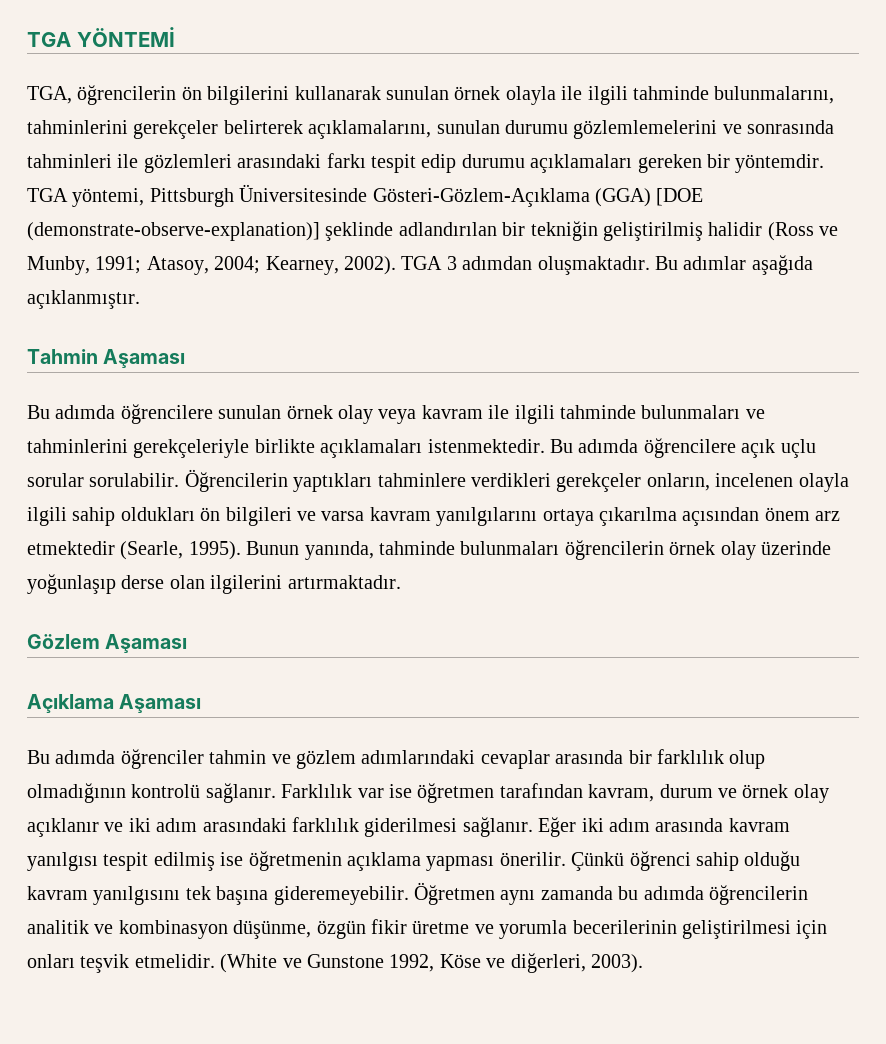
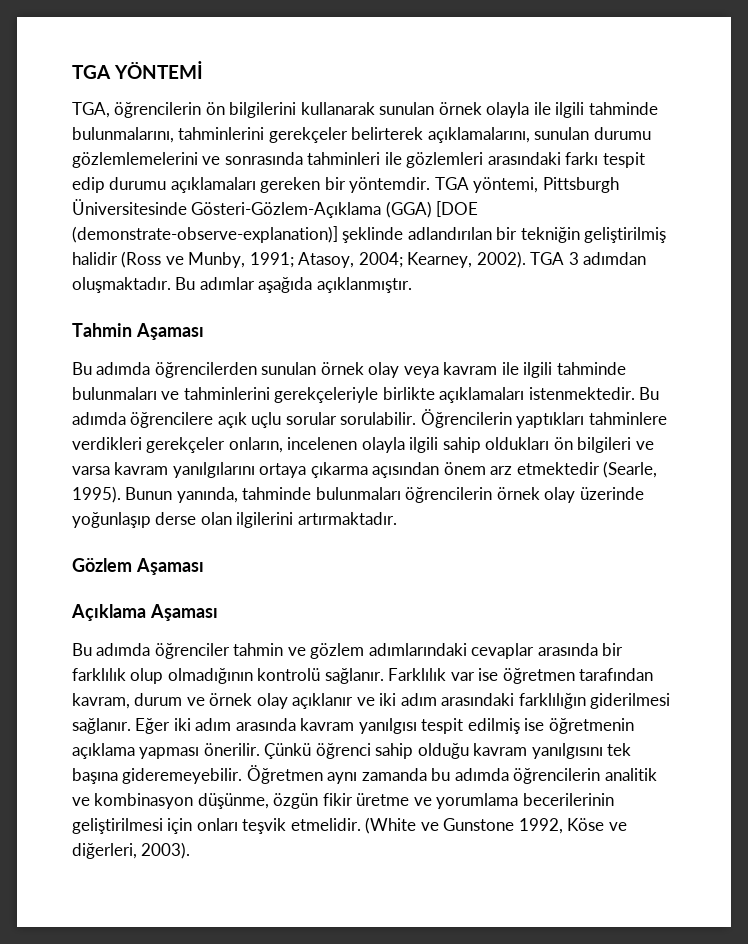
[120,404,213,424] öğrencilere -> [154,362,257,378] öğrencilerden
[598,507,677,526] çıkarılma -> [310,462,368,478] çıkarma
[292,817,359,832] farklılık -> [518,693,586,709] farklılığın
[499,920,568,939] yorumla -> [436,793,519,809] yorumlama

